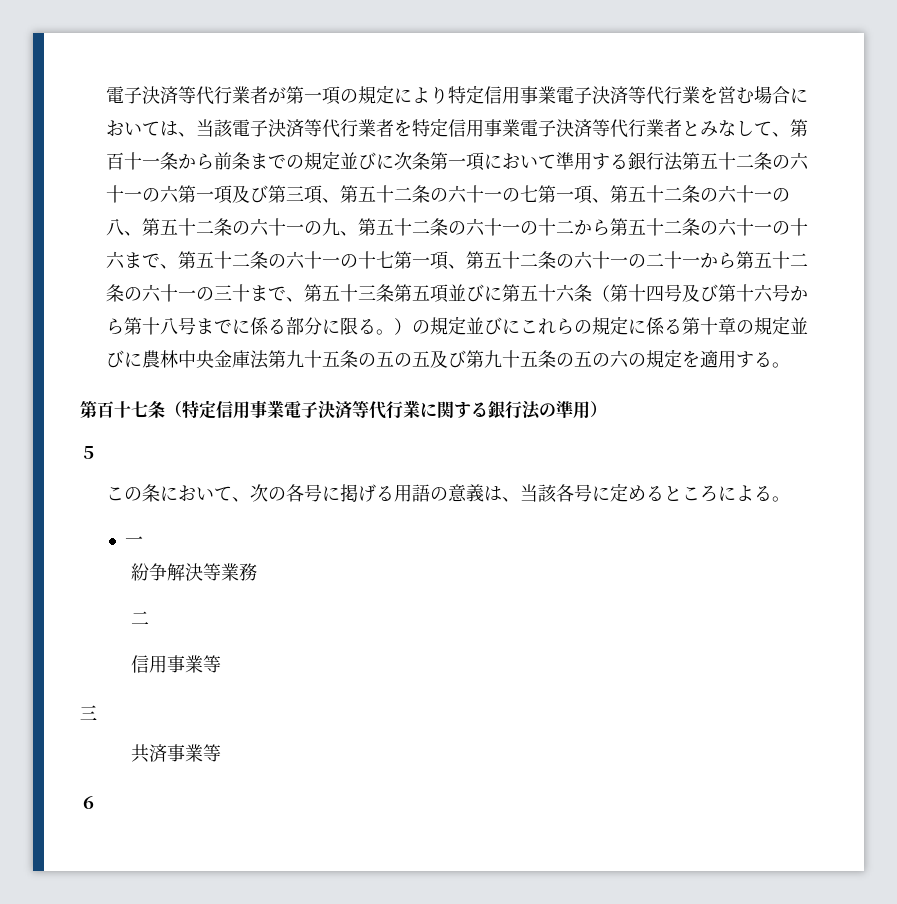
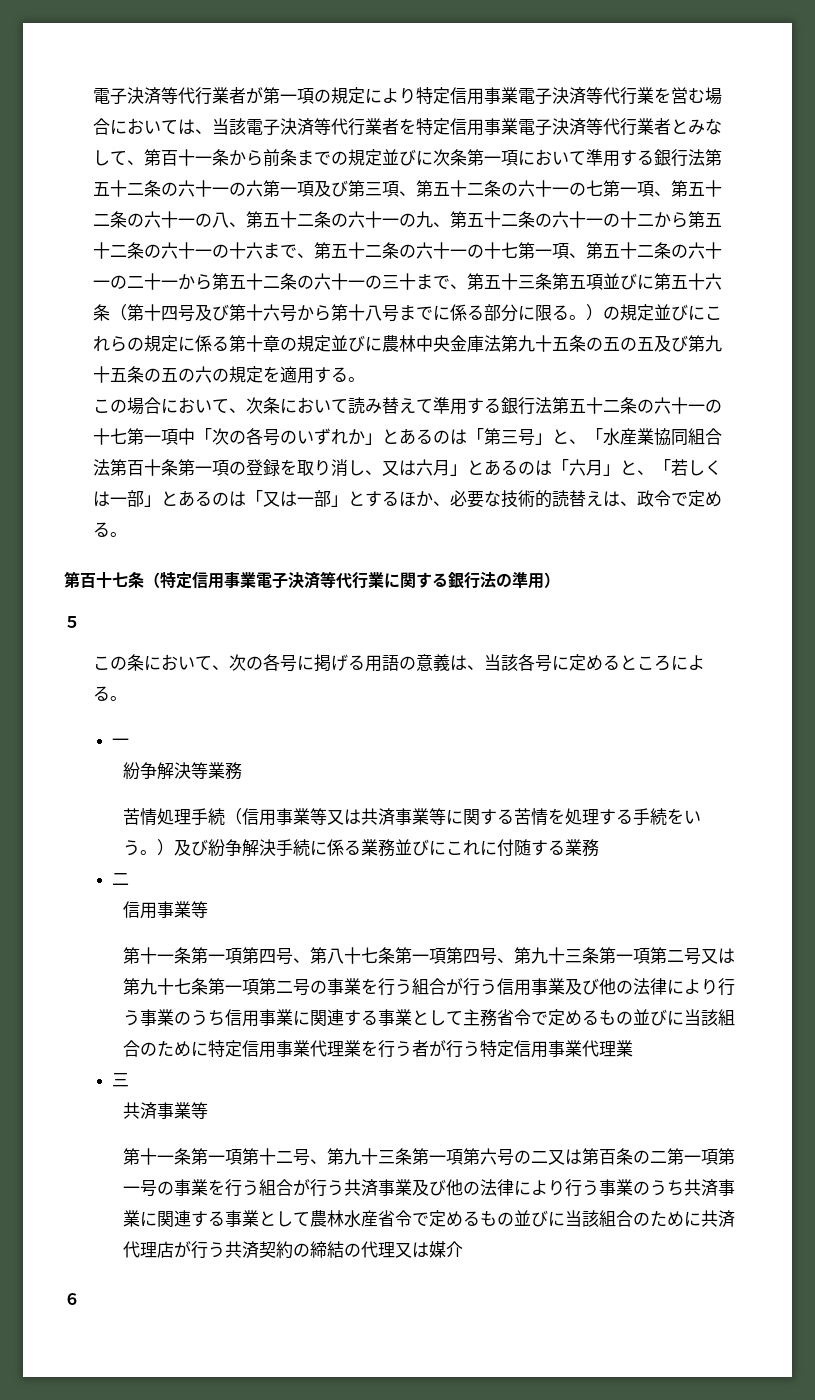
(790, 365) none -> [93,397,723,415] [93,428,723,446] [93,459,723,477] [93,490,723,508] [93,522,128,537] // この場合において、次条において読み替えて準用する銀行法第五十二条の六十一の十七第一項中「次の各号のいずれか」とあるのは「第三号」と、「水産業協同組合法第百十条第一項の登録を取り消し、又は六月」とあるのは「六月」と、「若しくは一部」とあるのは「又は一部」とするほか、必要な技術的読替えは、政令で定める。
[131,611,150,625] [131,655,222,673] [80,705,97,720] [131,744,222,763] 二 // 信用事業等 // 三 // 共済事業等 -> [122,808,701,826] [122,839,599,857] [112,873,130,885] [122,901,208,919] [122,947,735,965] [122,978,735,996] [122,1009,735,1027] [122,1040,633,1058] [112,1073,130,1087] [122,1102,208,1119] [122,1148,735,1166] [122,1179,735,1197] [122,1210,735,1227] [122,1241,463,1259] 苦情処理手続（信用事業等又は共済事業等に関する苦情を処理する手続をいう。）及び紛争解決手続に係る業務並びにこれに付随する業務 // 二 // 信用事業等 // 第十一条第一項第四号、第八十七条第一項第四号、第九十三条第一項第二号又は第九十七条第一項第二号の事業を行う組合が行う信用事業及び他の法律により行う事業のうち信用事業に関連する事業として主務省令で定めるもの並びに当該組合のために特定信用事業代理業を行う者が行う特定信用事業代理業 // 三 // 共済事業等 // 第十一条第一項第十二号、第九十三条第一項第六号の二又は第百条の二第一項第一号の事業を行う組合が行う共済事業及び他の法律により行う事業のうち共済事業に関連する事業として農林水産省令で定めるもの並びに当該組合のために共済代理店が行う共済契約の締結の代理又は媒介

